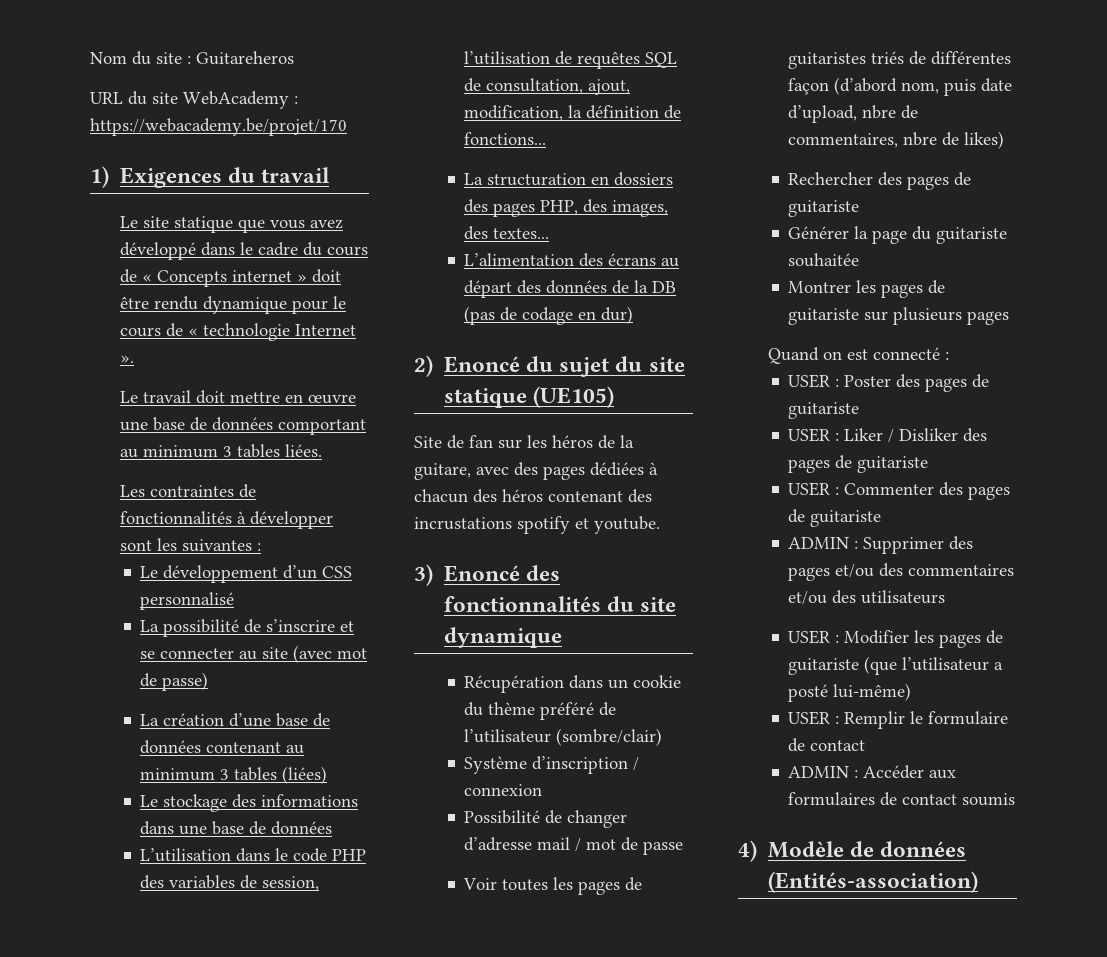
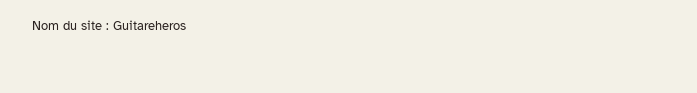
[90,91,298,109] [90,118,347,136] [90,166,331,188] [119,216,343,233] [119,242,368,260] [119,269,341,287] [119,296,346,314] [119,323,356,341] [119,355,134,363] [119,390,356,404] [119,417,366,435] [119,444,322,458] [119,484,256,498] [119,511,333,529] [119,538,261,552] [140,565,353,583] [140,592,235,610] [140,619,355,637] [140,645,368,663] [140,672,209,691] [140,713,331,727] [140,740,305,754] [140,766,328,784] [140,794,359,812] [140,821,333,835] [140,848,367,862] [140,875,320,891] [464,51,678,69] [464,78,631,95] [464,105,682,121] [464,132,547,145] [464,172,674,186] [464,199,669,217] [464,226,550,240] [464,253,680,267] [464,280,677,298] [464,306,634,325] [414,355,685,377] [443,386,615,408] [414,435,634,449] [414,462,658,480] [414,489,652,503] [414,516,660,534] [414,564,561,586] [443,596,677,612] [443,627,562,648] [464,675,682,693] [464,702,617,720] [464,728,663,746] [464,756,640,774] [464,784,543,796] [464,810,628,828] [464,837,684,855] [463,877,643,895] [788,51,1012,69] [788,77,1013,96] [788,105,919,123] [788,131,1005,149] [788,172,972,190] [788,200,860,217] [788,226,1008,244] [788,253,860,267] [788,280,946,298] [788,307,1010,325] [767,347,949,364] [788,374,990,392] [788,402,860,419] [788,428,988,443] [788,455,929,473] [788,482,1011,500] [788,509,882,527] [788,536,974,554] [788,563,1015,581] [788,590,946,605] [788,630,1004,648] [788,656,1004,675] [788,683,912,702] [788,711,1009,729] [788,738,866,752] [788,765,957,779] [788,792,1016,806] [738,840,967,862] [767,871,978,893] // URL du site WebAcademy : https://webacademy.be/projet/170 // 1) Exigences du travail // Le site statique que vous avez développé dans le cadre du cours de « Concepts internet » doit être rendu dynamique pour le cours de « technologie Internet ». // Le travail doit mettre en œuvre une base de données comportant au minimum 3 tables liées. // Les contraintes de fonctionnalités à développer sont les suivantes : // Le développement d’un CSS personnalisé // La possibilité de s’inscrire et se connecter au site (avec mot de passe) // La création d’une base de données contenant au minimum 3 tables (liées) // Le stockage des informations dans une base de données // L’utilisation dans le code PHP des variables de session, l’utilisation de requêtes SQL de consultation, ajout, modification, la définition de fonctions... // La structuration en dossiers des pages PHP, des images, des textes... // L’alimentation des écrans au départ des données de la DB (pas de codage en dur) // 2) Enoncé du sujet du site statique (UE105) // Site de fan sur les héros de la guitare, avec des pages dédiées à chacun des héros contenant des incrustations spotify et youtube. // 3) Enoncé des fonctionnalités du site dynamique // Récupération dans un cookie du thème préféré de l’utilisateur (sombre/clair) // Système d’inscription / connexion // Possibilité de changer d’adresse mail / mot de passe // Voir toutes les pages de guitaristes triés de différentes façon (d’abord nom, puis date d’upload, nbre de commentaires, nbre de likes) // Rechercher des pages de guitariste // Générer la page du guitariste souhaitée // Montrer les pages de guitariste sur plusieurs pages // Quand on est connecté : // USER : Poster des pages de guitariste // USER : Liker / Disliker des pages de guitariste // USER : Commenter des pages de guitariste // ADMIN : Supprimer des pages et/ou des commentaires et/ou des utilisateurs // USER : Modifier les pages de guitariste (que l’utilisateur a posté lui-même) // USER : Remplir le formulaire de contact // ADMIN : Accéder aux formulaires de contact soumis // 4) Modèle de données (Entités-association) -> (186, 25) none

